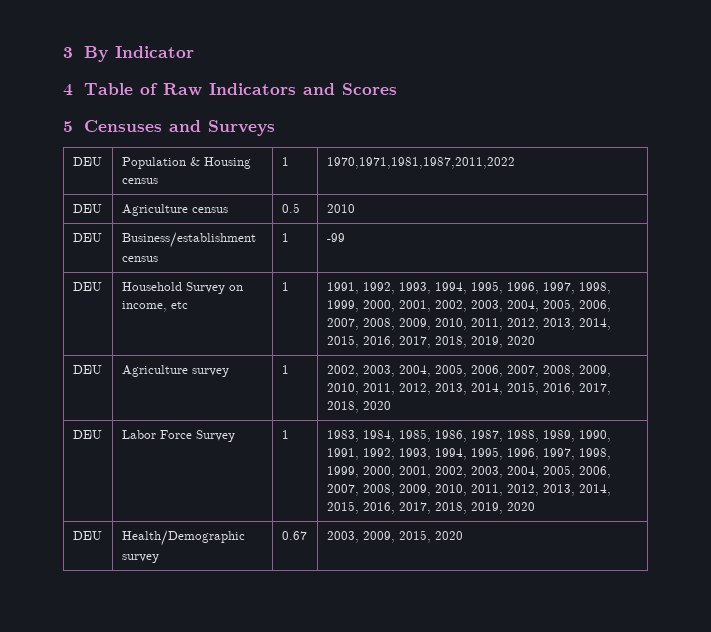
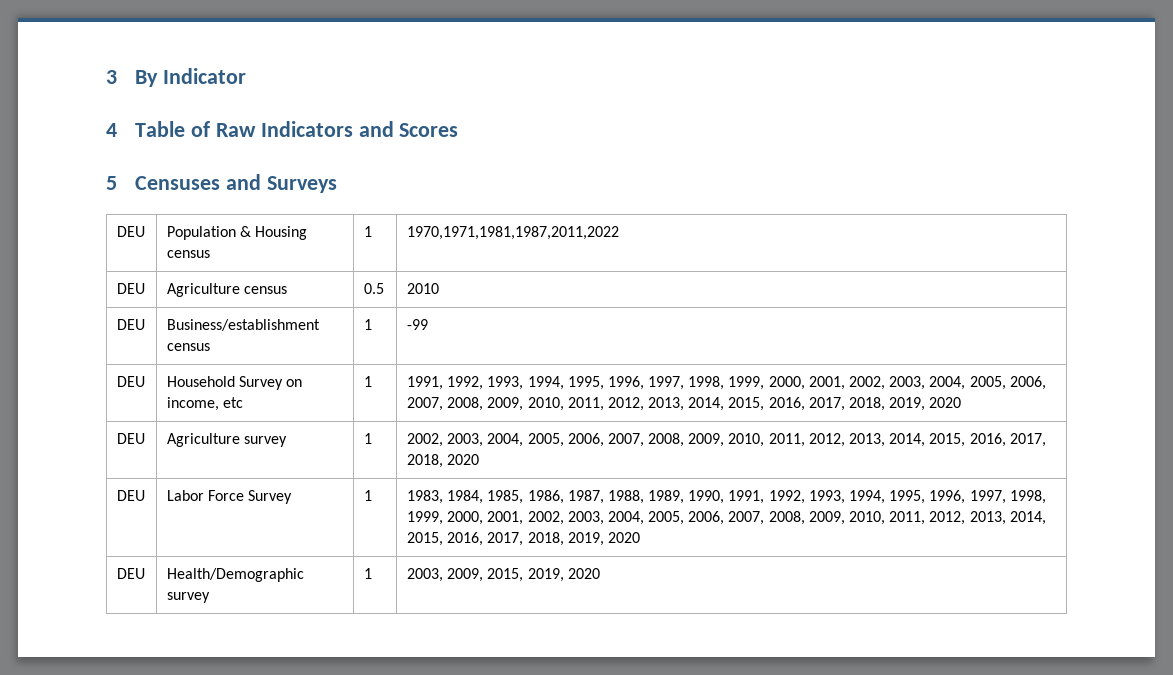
[281,531,307,540] 0.67 -> [363,568,372,579] 1
(431, 536) none -> [527,568,564,582] 2019,

